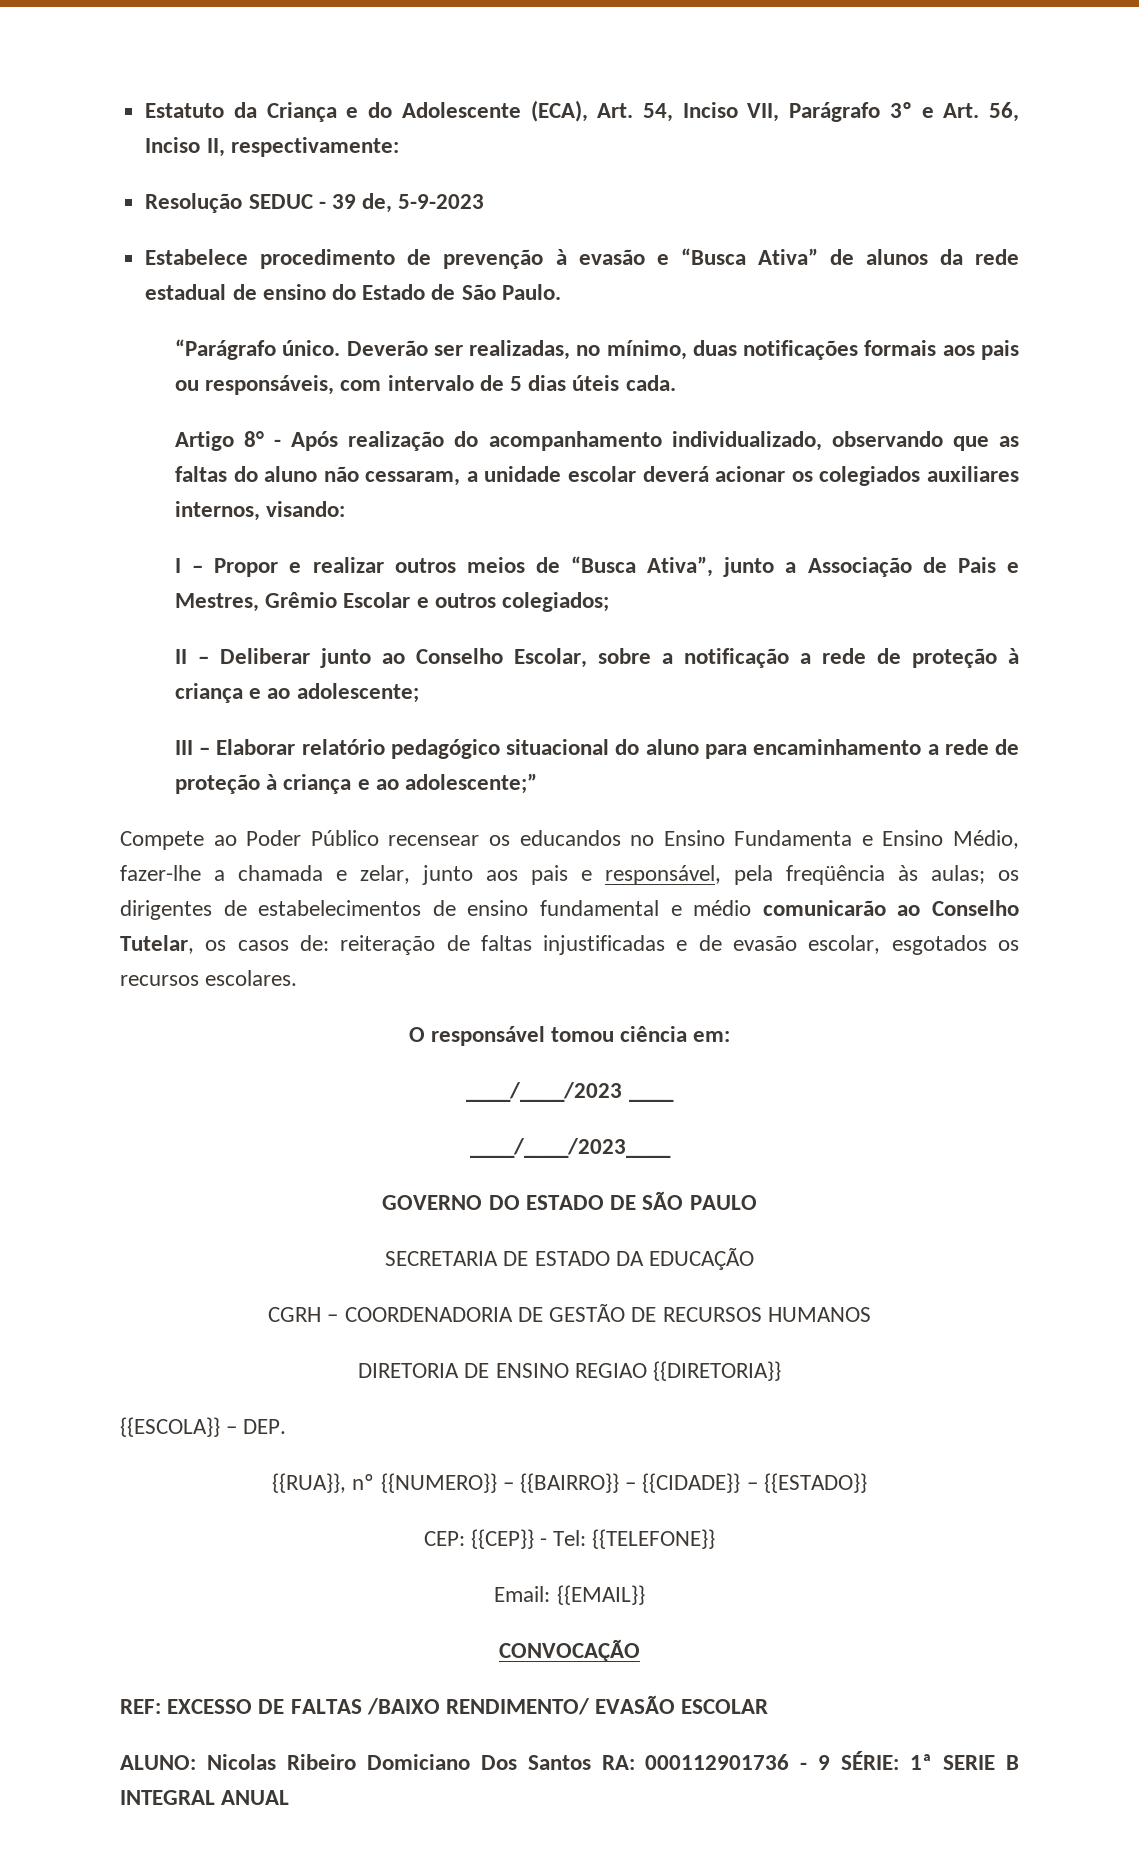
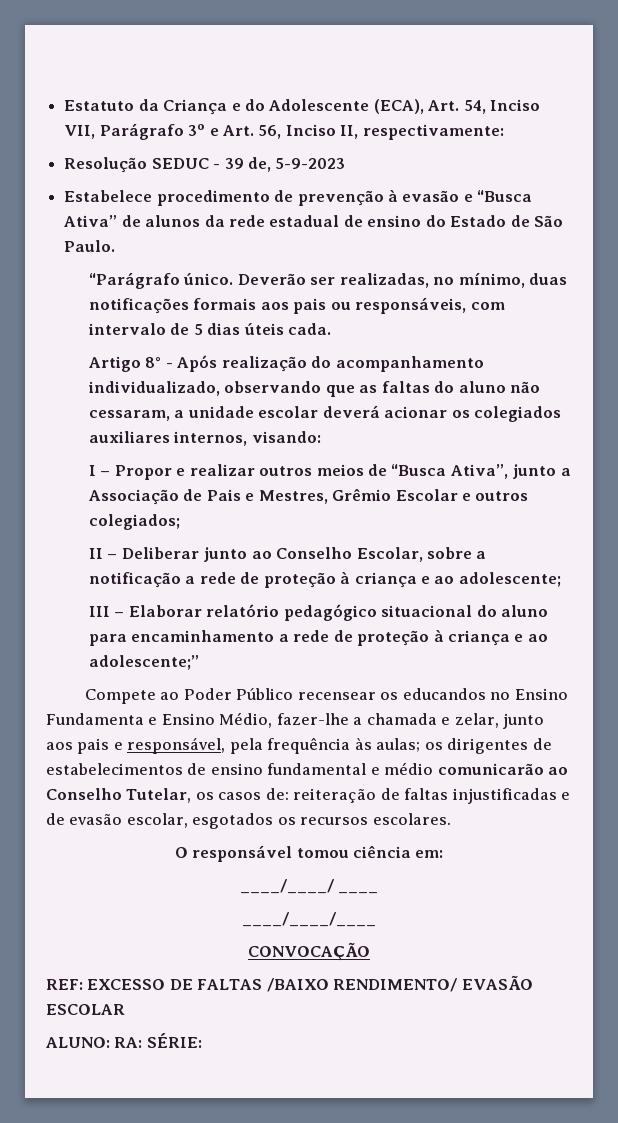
[786,865,885,885] freqüência -> [267,737,351,754] frequência
[466,1082,623,1102] ____/____/2023 -> [239,879,334,894] ____/____/
[469,1138,671,1158] [382,1191,757,1210] [385,1248,754,1270] [268,1304,871,1322] [358,1361,781,1381] [120,1417,287,1437] [272,1473,867,1493] [423,1529,716,1549] [494,1585,645,1605] ____/____/2023____ // GOVERNO DO ESTADO DE SÃO PAULO // SECRETARIA DE ESTADO DA EDUCAÇÃO // CGRH – COORDENADORIA DE GESTÃO DE RECURSOS HUMANOS // DIRETORIA DE ENSINO REGIAO {{DIRETORIA}} // {{ESCOLA}} – DEP. // {{RUA}}, nº {{NUMERO}} – {{BAIRRO}} – {{CIDADE}} – {{ESTADO}} // CEP: {{CEP}} - Tel: {{TELEFONE}} // Email: {{EMAIL}} -> [242,912,376,927] ____/____/____
[206,1751,1019,1770] [120,1790,290,1805] Nicolas Ribeiro Domiciano Dos Santos RA: 000112901736 - 9 SÉRIE: 1ª SERIE B INTEGRAL ANUAL -> [114,1033,202,1048] RA: SÉRIE:

